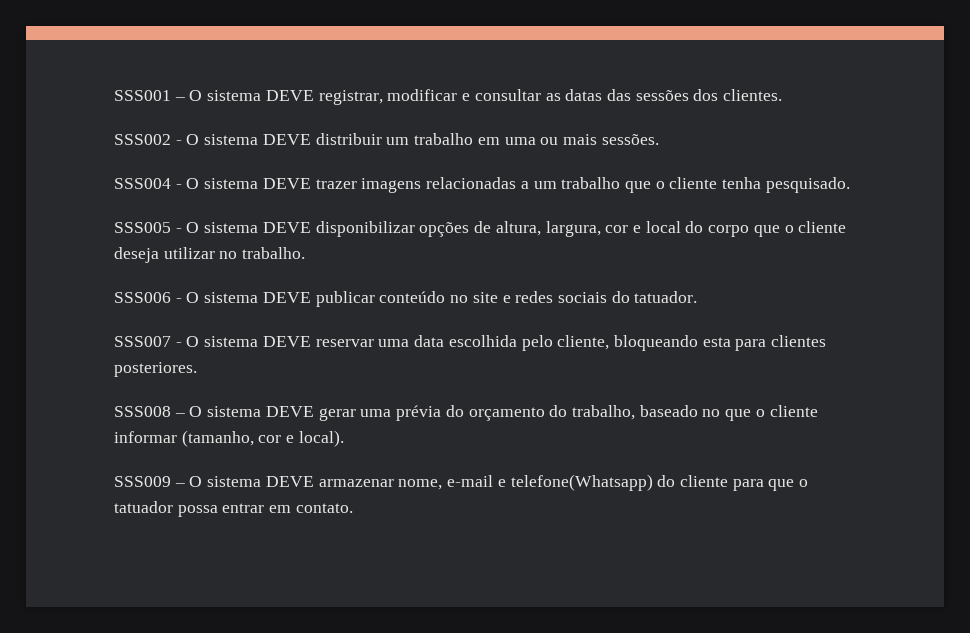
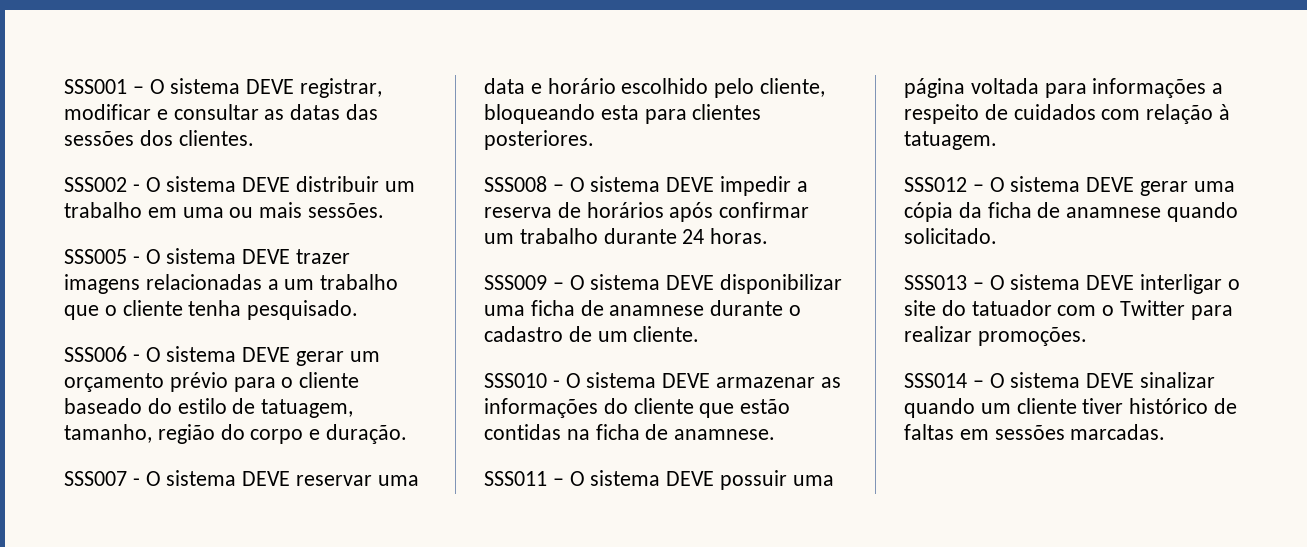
[114,178,171,189] SSS004 -> [64,249,127,264] SSS005
[114,221,847,237] [114,247,306,263] // SSS005 - O sistema DEVE disponibilizar opções de altura, largura, cor e local do corpo que o cliente deseja utilizar no trabalho. -> (359, 310) none
[315,291,698,307] publicar conteúdo no site e redes sociais do tatuador. -> [296,351,380,366] [64,372,360,392] [64,398,354,418] [64,424,408,444] gerar um orçamento prévio para o cliente baseado do estilo de tatuagem, tamanho, região do corpo e duração.
[448,335,517,347] escolhida -> [530,78,709,94] e horário escolhido
[318,405,818,421] [114,430,344,447] gerar uma prévia do orçamento do trabalho, baseado no que o cliente informar (tamanho, cor e local). -> [720,176,808,196] [484,202,810,222] [484,228,769,244] impedir a reserva de horários após confirmar um trabalho durante 24 horas.
[318,474,809,491] [114,501,353,517] armazenar nome, e-mail e telefone(Whatsapp) do cliente para que o tatuador possa entrar em contato. -> [720,274,843,294] [484,300,802,316] [484,326,700,342] [484,372,841,388] [484,398,791,418] [484,424,776,440] [484,470,834,490] [904,78,1224,98] [904,104,1231,124] [904,131,997,150] [904,176,1235,196] [904,202,1239,222] [904,228,997,244] [904,274,1240,294] [904,300,1233,320] [904,326,1087,346] [904,372,1216,388] [904,398,1238,418] [904,424,1166,440] disponibilizar uma ficha de anamnese durante o cadastro de um cliente. // SSS010 - O sistema DEVE armazenar as informações do cliente que estão contidas na ficha de anamnese. // SSS011 – O sistema DEVE possuir uma página voltada para informações a respeito de cuidados com relação à tatuagem. // SSS012 – O sistema DEVE gerar uma cópia da ficha de anamnese quando solicitado. // SSS013 – O sistema DEVE interligar o site do tatuador com o Twitter para realizar promoções. // SSS014 – O sistema DEVE sinalizar quando um cliente tiver histórico de faltas em sessões marcadas.

